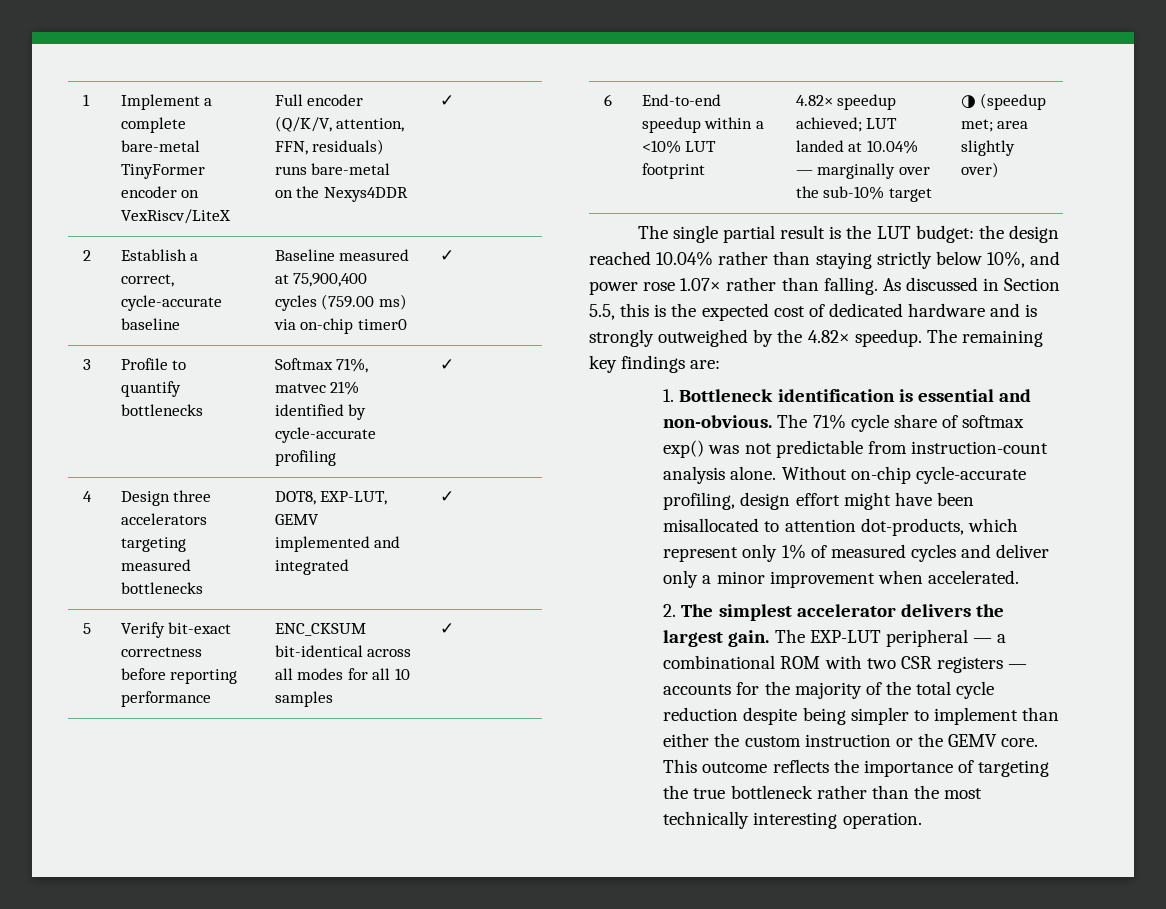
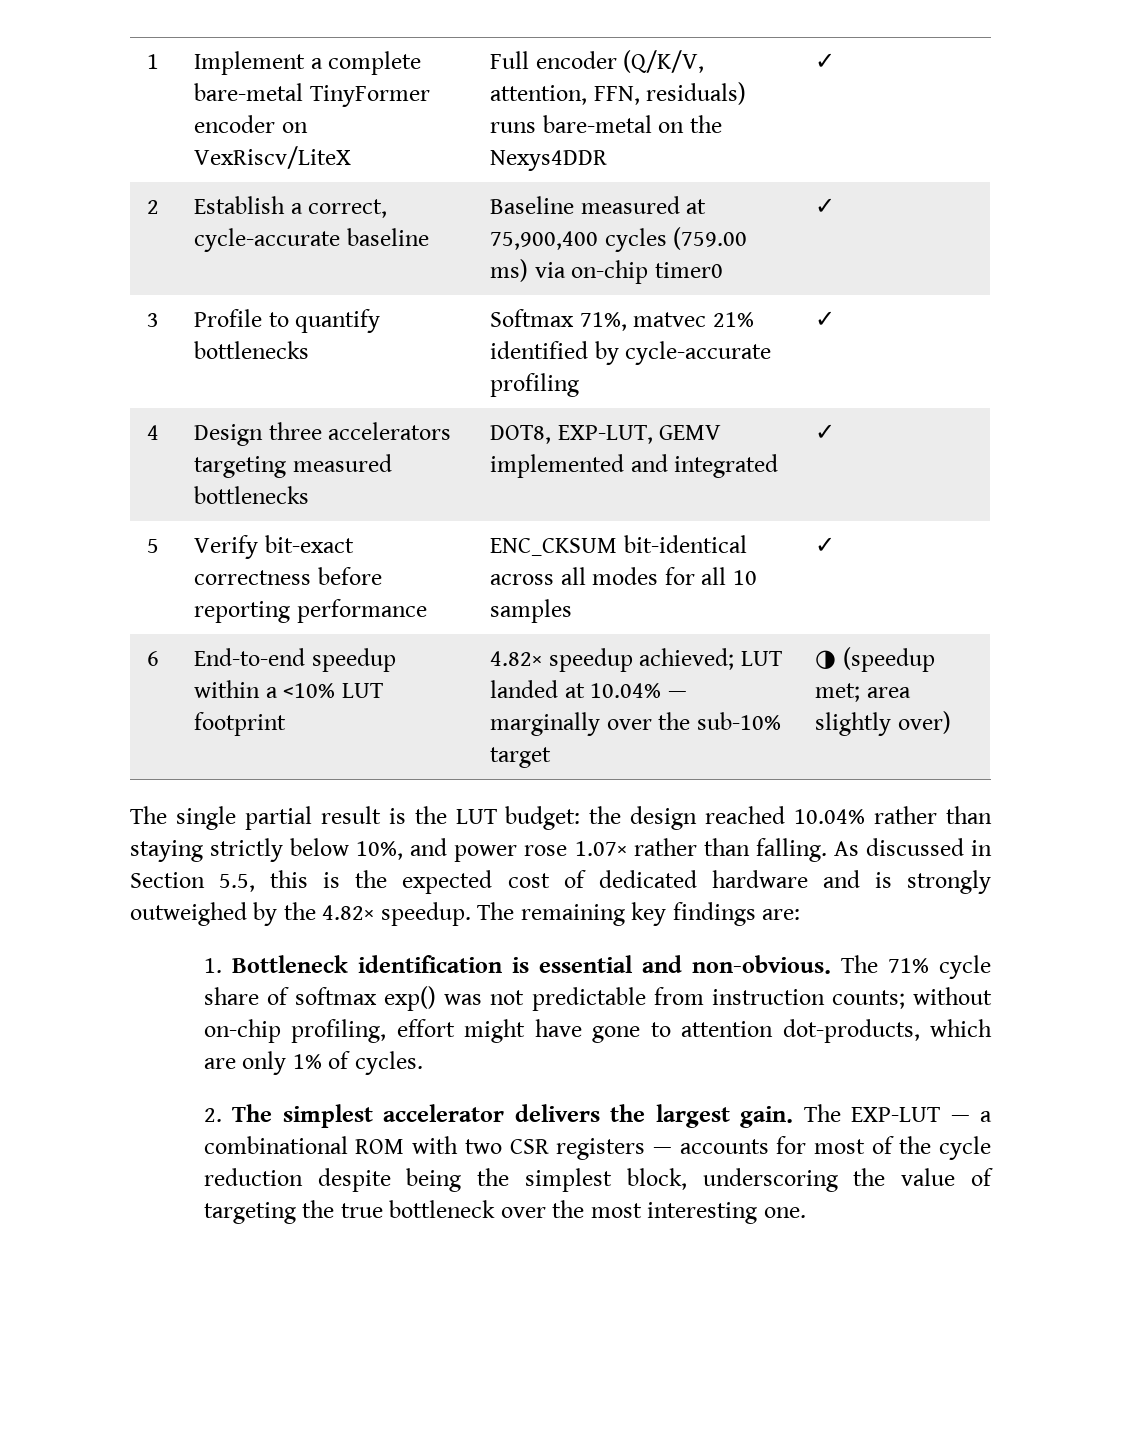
[910,441,1048,454] [663,466,1026,484] [663,492,791,510] instruction-count analysis alone. Without on-chip cycle-accurate profiling, design -> [711,987,992,1009] [203,1019,387,1043] instruction counts; without on-chip profiling,
[936,492,974,506] [663,518,760,532] been misallocated -> [592,1026,641,1043] gone
[663,547,739,562] represent -> [203,1058,236,1069] are
[830,544,1050,562] [663,570,1019,588] measured cycles and deliver only a minor improvement when accelerated. -> [354,1051,423,1075] cycles.
[885,629,968,647] peripheral -> (941, 1114) none
[764,681,862,699] the majority -> [813,1139,865,1154] most
[916,681,952,695] total -> (932, 1145) none
[850,707,1060,725] [663,733,1039,747] [663,759,953,777] simpler to implement than either the custom instruction or the GEMV core. This outcome reflects the importance -> [477,1168,956,1192] the simplest block, underscoring the value
[816,785,983,799] [663,811,922,829] rather than the most technically interesting operation. -> [500,1200,806,1224] over the most interesting one.

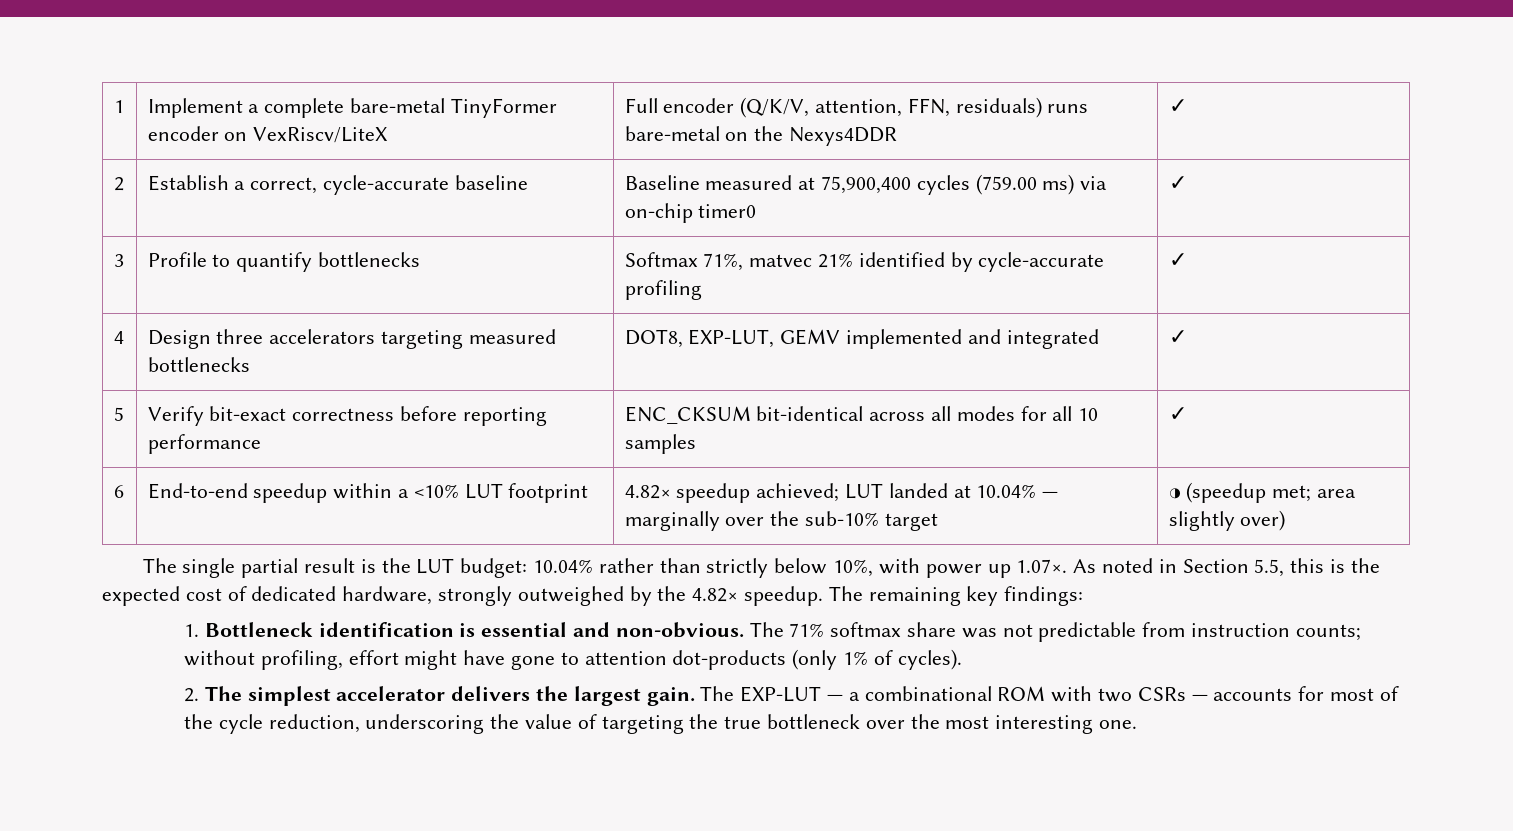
[589,806,786,830] the design reached -> (528, 568) none
[130,840,203,862] staying -> (701, 565) none
[410,838,964,862] and power rose 1.07× rather than falling. As discussed -> [878,558,1153,578] with power up 1.07×. As noted
[711,870,892,888] hardware and is -> [342,586,433,605] hardware,
[672,902,801,926] findings are: -> [1004,586,1084,606] findings:
[939,955,991,979] [203,986,437,1011] cycle share of softmax exp() -> [830,622,957,637] softmax share
[203,1019,281,1043] on-chip -> (255, 658) none
[782,1019,992,1043] [203,1051,287,1075] dot-products, which are only -> [672,649,838,670] dot-products (only
[354,1051,423,1075] cycles. -> [897,649,962,670] cycles).
[509,1138,646,1160] CSR registers -> [1137,687,1186,701] CSRs
[203,1168,687,1192] reduction despite being the simplest block, -> [268,714,360,733] reduction,

